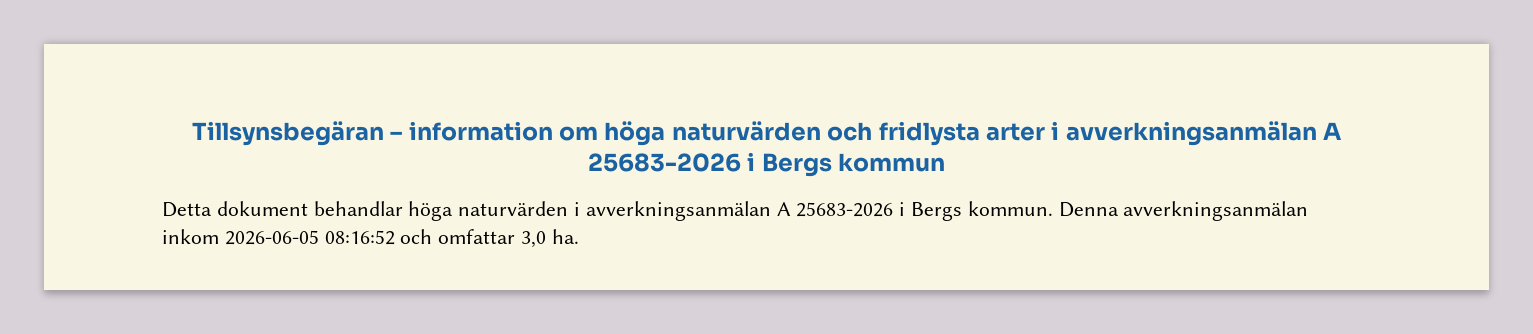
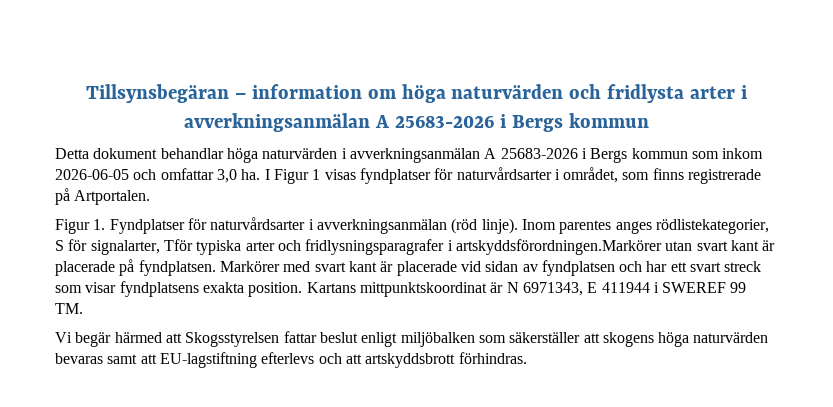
[967,201,1309,221] kommun. Denna avverkningsanmälan -> [631,148,719,159] kommun som
[324,230,395,245] 08:16:52 -> (129, 174) none
(579, 236) none -> [264,167,762,184] [55,188,151,205] [55,217,769,234] [55,239,776,255] [55,259,762,276] [55,281,747,297] [55,303,83,314] [55,331,769,347] [55,352,527,368] I Figur 1 visas fyndplatser för naturvårdsarter i området, som finns registrerade på Artportalen. // Figur 1. Fyndplatser för naturvårdsarter i avverkningsanmälan (röd linje). Inom parentes anges rödlistekategorier, S för signalarter, Tför typiska arter och fridlysningsparagrafer i artskyddsförordningen.Markörer utan svart kant är placerade på fyndplatsen. Markörer med svart kant är placerade vid sidan av fyndplatsen och har ett svart streck som visar fyndplatsens exakta position. Kartans mittpunktskoordinat är N 6971343, E 411944 i SWEREF 99 TM. // Vi begär härmed att Skogsstyrelsen fattar beslut enligt miljöbalken som säkerställer att skogens höga naturvärden bevaras samt att EU-lagstiftning efterlevs och att artskyddsbrott förhindras.

